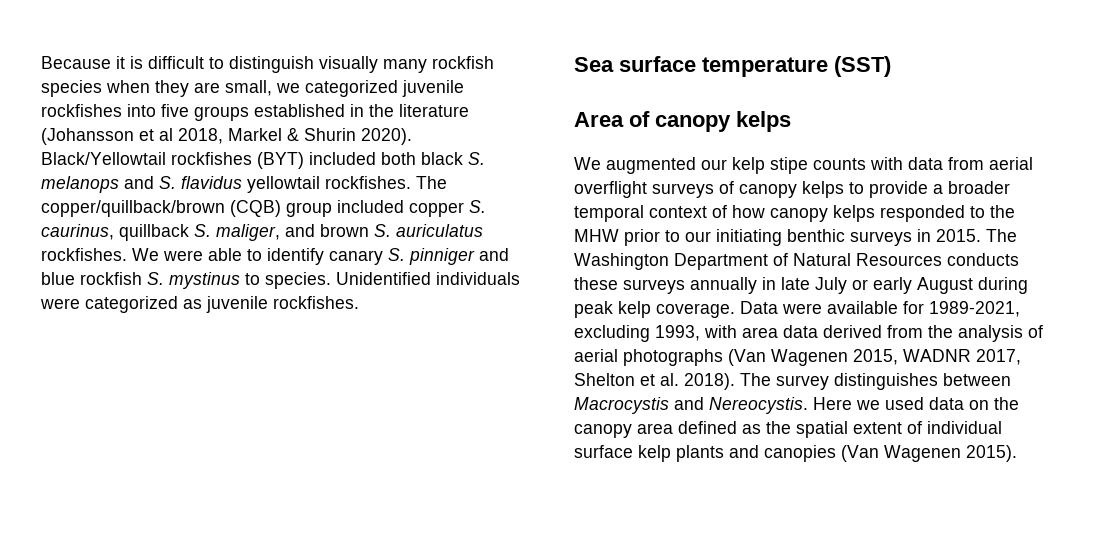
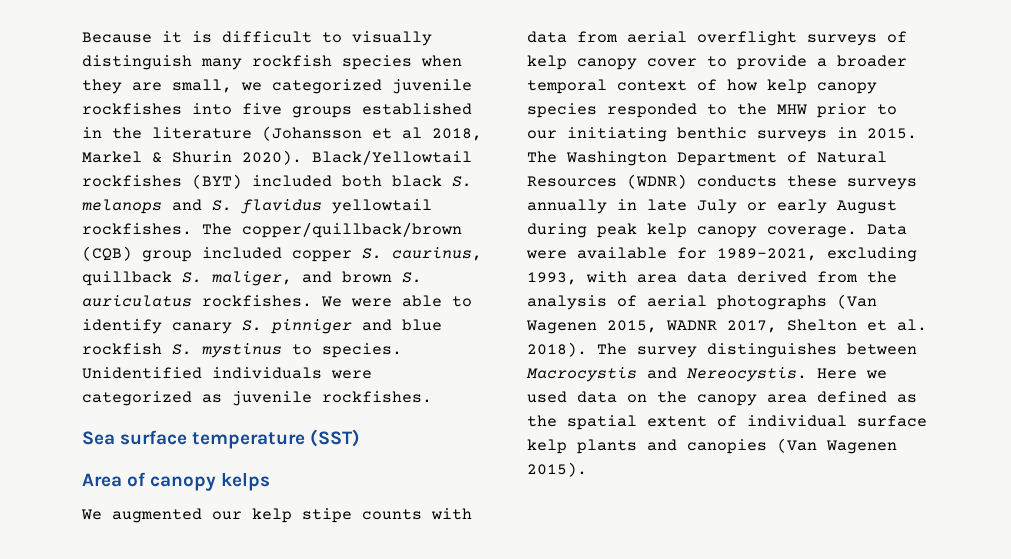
[229,56,378,73] distinguish visually -> [352,31,432,46] [82,55,192,70] visually distinguish
[739,181,844,198] canopy kelps -> [527,55,697,70] kelp canopy cover
[770,205,875,222] canopy kelps -> [767,79,877,94] [527,103,597,118] kelp canopy species
(942, 259) none -> [627,174,687,189] (WDNR)
(651, 309) none -> [697,226,757,238] canopy

